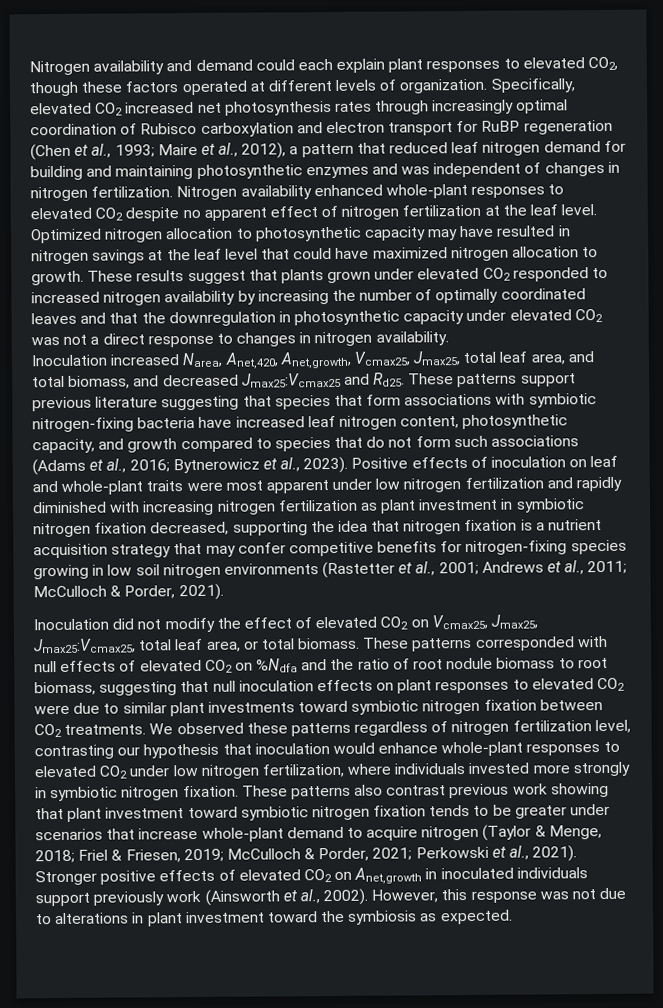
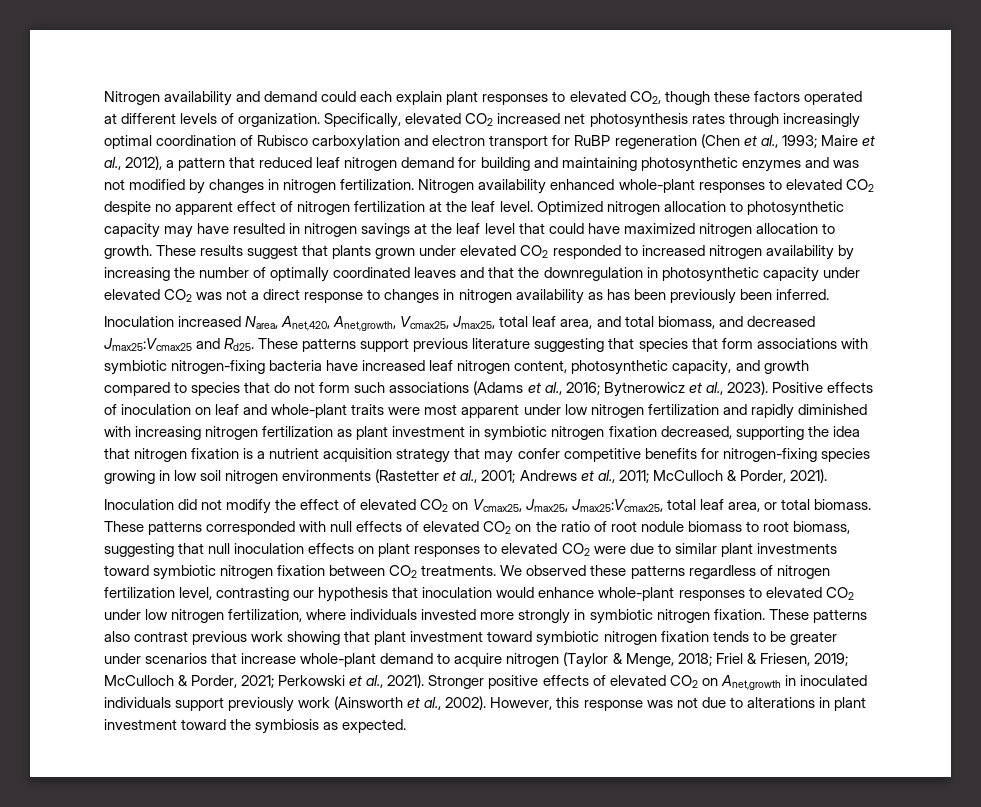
[433,162,542,178] independent of -> [104,179,206,194] not modified by
[375,331,449,346] availability. -> [515,289,829,304] availability as has been previously been inferred.
[256,658,328,673] %Ndfa and -> (532, 528) none

